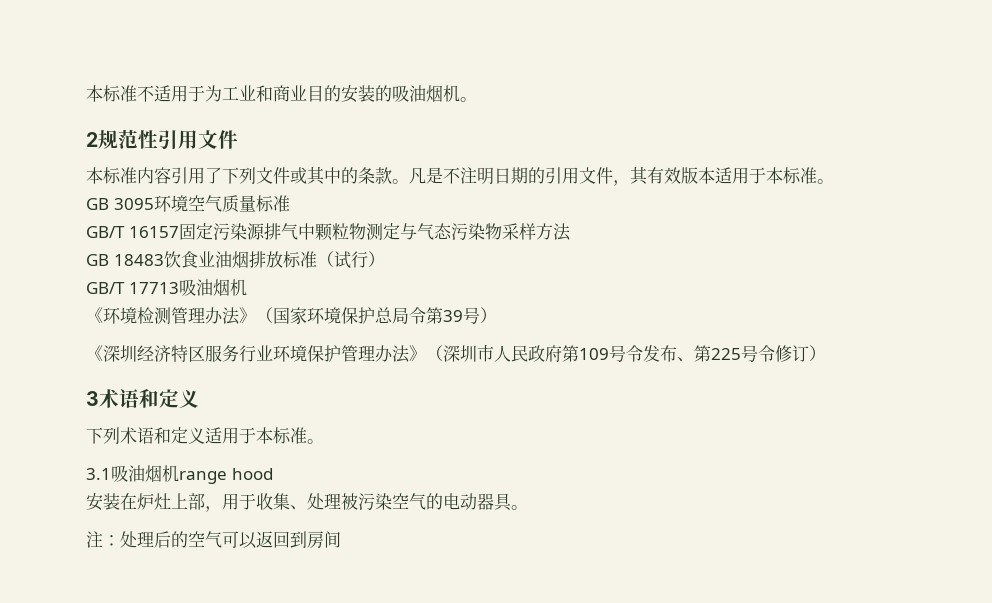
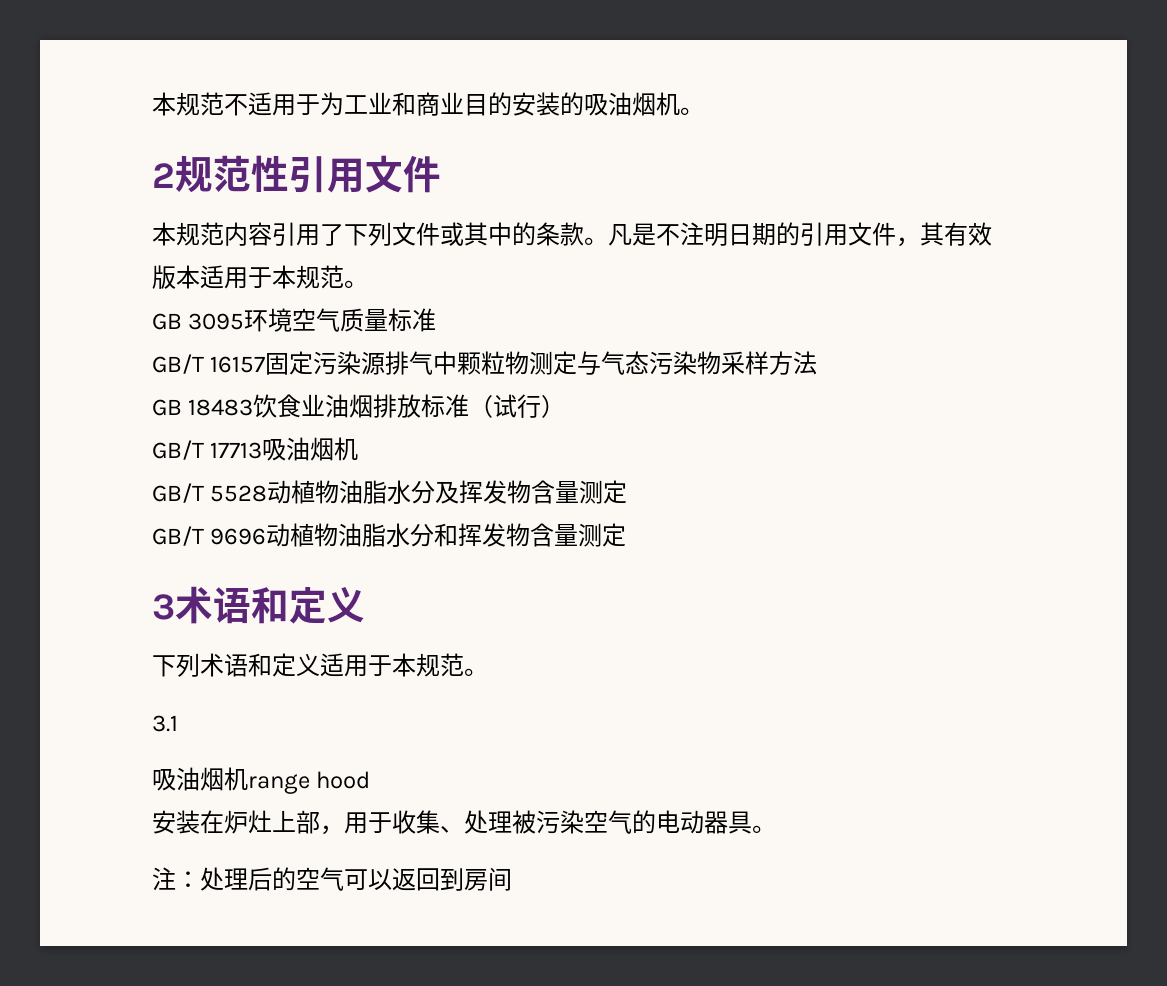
[86,85,137,102] 本标准 -> [152,92,224,116] 本规范
[103,167,137,184] 标准 -> [176,222,224,246] 规范
[783,167,817,184] 标准 -> [296,265,344,289] 规范
[86,307,497,325] [86,345,826,363] 《环境检测管理办法》（国家环境保护总局令第39号） // 《深圳经济特区服务行业环境保护管理办法》（深圳市人民政府第109号令发布、第225号令修订） -> [152,480,628,504] [152,523,627,547] GB/T 5528动植物油脂水分及挥发物含量测定 // GB/T 9696动植物油脂水分和挥发物含量测定
[273,427,307,444] 标准 -> [416,653,464,677] 规范
(111, 474) none -> (178, 723) //

